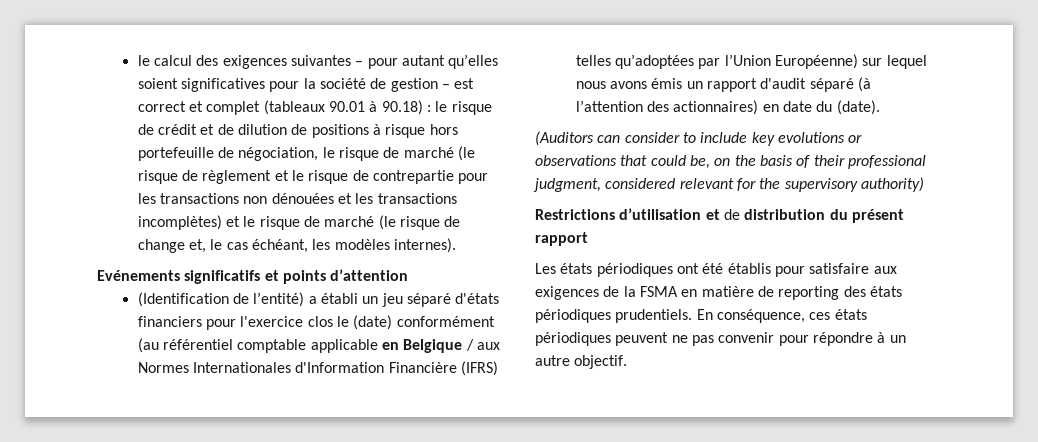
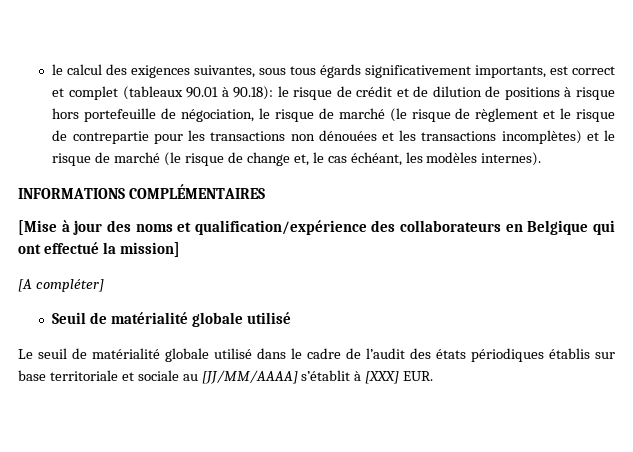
[290,54,499,69] [137,78,450,92] suivantes – pour autant qu’elles soient significatives pour la société de gestion – -> [194,64,547,78] suivantes, sous tous égards significativement importants,
[381,100,431,115] 90.18) : -> [233,86,274,100] 90.18):
[97,269,409,284] [137,292,500,307] [137,315,495,330] [137,338,500,353] [137,361,498,376] [575,54,927,69] [575,77,871,92] [575,100,880,115] [535,131,863,146] [535,155,926,169] [533,177,924,192] [535,208,904,223] [535,232,588,246] [535,263,897,277] [535,286,902,300] [535,309,867,323] [535,332,906,346] [535,355,628,369] Evénements significatifs et points d’attention // (Identification de l’entité) a établi un jeu séparé d'états financiers pour l'exercice clos le (date) conformément (au référentiel comptable applicable en Belgique / aux Normes Internationales d'Information Financière (IFRS) telles qu’adoptées par l’Union Européenne) sur lequel nous avons émis un rapport d'audit séparé (à l’attention des actionnaires) en date du (date). // (Auditors can consider to include key evolutions or observations that could be, on the basis of their professional judgment, considered relevant for the supervisory authority) // Restrictions d’utilisation et de distribution du présent rapport // Les états périodiques ont été établis pour satisfaire aux exigences de la FSMA en matière de reporting des états périodiques prudentiels. En conséquence, ces états périodiques peuvent ne pas convenir pour répondre à un autre objectif. -> [18,184,265,199] [18,220,615,235] [18,242,180,257] [18,279,104,292] [52,312,292,327] [18,348,615,362] [18,370,434,384] INFORMATIONS COMPLÉMENTAIRES // [Mise à jour des noms et qualification/expérience des collaborateurs en Belgique qui ont effectué la mission] // [A compléter] // Seuil de matérialité globale utilisé // Le seuil de matérialité globale utilisé dans le cadre de l’audit des états périodiques établis sur base territoriale et sociale au [JJ/MM/AAAA] s’établit à [XXX] EUR.

